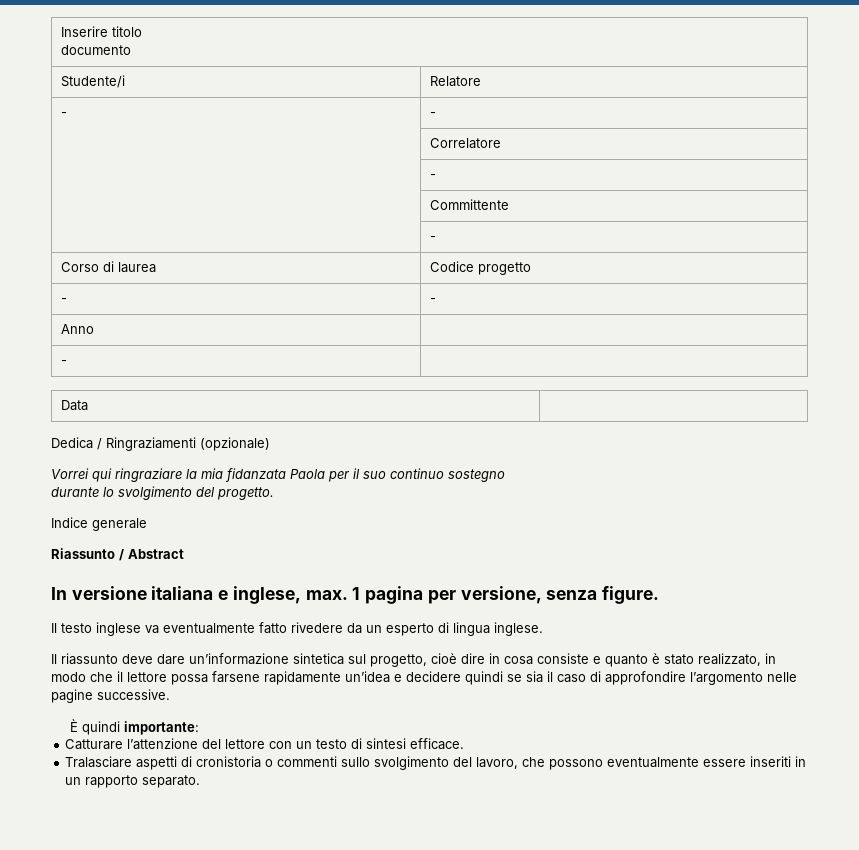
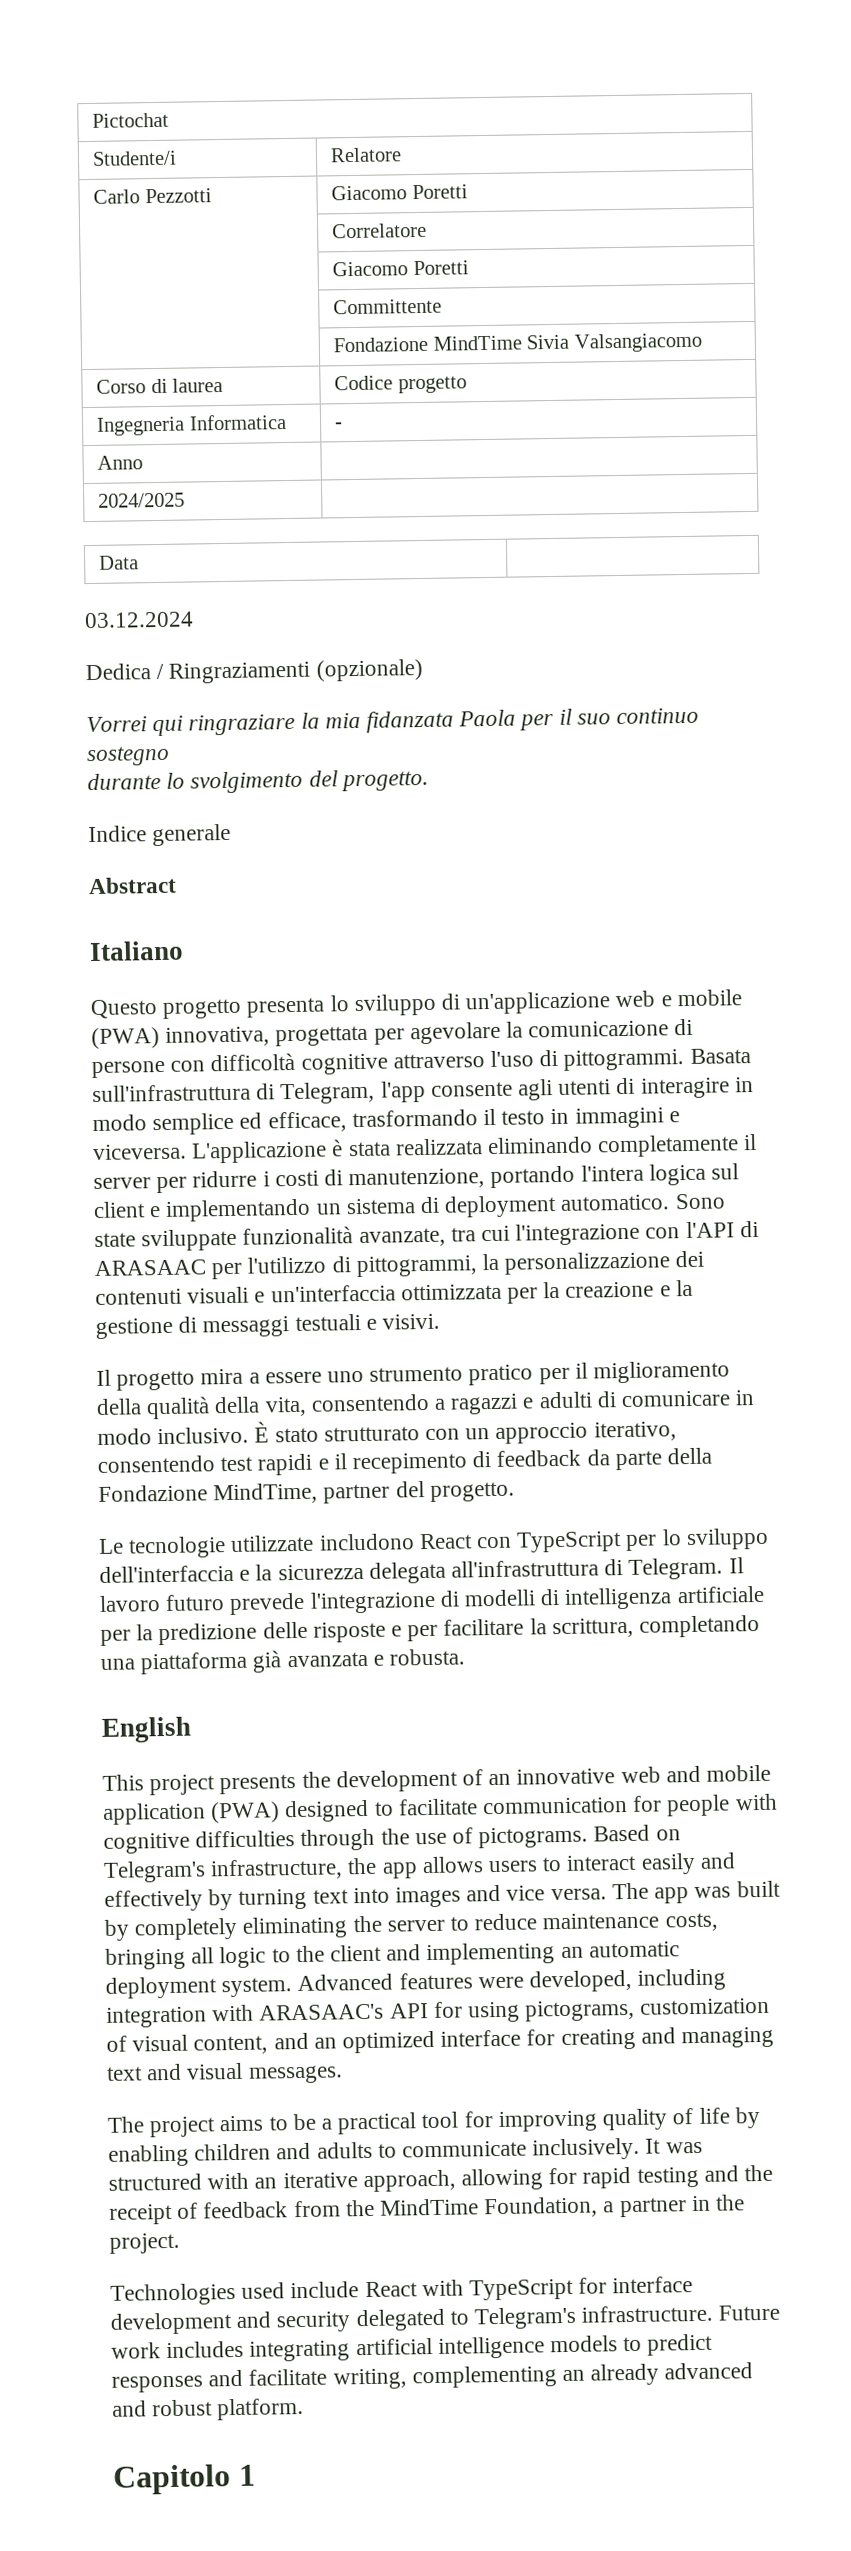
[60,26,142,37] [60,45,131,55] Inserire titolo // documento -> [92,112,170,128] Pictochat
[60,112,67,117] [429,112,436,117] - | - -> [93,188,212,204] [331,184,468,201] Carlo Pezzotti | Giacomo Poretti
[429,174,436,179] - -> [332,260,469,277] Giacomo Poretti
[429,236,436,241] - -> [333,332,702,353] Fondazione MindTime Sivia Valsangiacomo
[60,298,67,303] - -> [96,414,287,436] Ingegneria Informatica
[60,360,67,365] - -> [98,492,186,508] 2024/2025
(88, 405) none -> [84,611,194,629] // 03.12.2024
[51,548,124,561] Riassunto / -> (232, 835) none
[51,586,659,604] [51,622,543,636] [51,653,776,667] [51,671,797,685] [51,689,170,703] [69,719,199,735] [65,738,465,750] [65,756,807,770] [65,775,201,788] In versione italiana e inglese, max. 1 pagina per versione, senza figure. // Il testo inglese va eventualmente fatto rivedere da un esperto di lingua inglese. // Il riassunto deve dare un’informazione sintetica sul progetto, cioè dire in cosa consiste e quanto è stato realizzato, in modo che il lettore possa farsene rapidamente un’idea e decidere quindi se sia il caso di approfondire l’argomento nelle pagine successive. // È quindi importante: // Catturare l’attenzione del lettore con un testo di sintesi efficace. // Tralasciare aspetti di cronistoria o commenti sullo svolgimento del lavoro, che possono eventualmente essere inseriti in un rapporto separato. -> [89,940,184,962] [90,989,742,1020] [91,1018,694,1050] [91,1048,751,1079] [92,1077,754,1105] [92,1107,680,1136] [92,1133,758,1164] [93,1163,740,1194] [93,1193,726,1222] [94,1220,759,1252] [94,1250,705,1280] [95,1279,693,1306] [95,1313,441,1340] [96,1360,731,1391] [96,1390,756,1420] [97,1421,677,1445] [97,1447,713,1476] [98,1481,515,1505] [98,1527,769,1559] [99,1557,744,1584] [99,1585,764,1616] [100,1614,761,1646] [100,1648,466,1675] [101,1716,192,1743] [102,1764,772,1796] [102,1793,778,1825] [103,1824,681,1854] [103,1852,736,1883] [104,1880,781,1912] [104,1912,718,1941] [105,1941,680,1970] [105,1968,727,1999] [106,1997,771,2028] [106,2026,775,2055] [106,2062,343,2084] [107,2107,760,2138] [108,2137,703,2167] [108,2164,774,2193] [109,2194,746,2225] [109,2232,180,2254] [110,2276,694,2306] [110,2304,781,2335] [111,2333,714,2362] [111,2362,754,2393] [112,2397,305,2421] [113,2464,256,2495] Italiano // Questo progetto presenta lo sviluppo di un'applicazione web e mobile (PWA) innovativa, progettata per agevolare la comunicazione di persone con difficoltà cognitive attraverso l'uso di pittogrammi. Basata sull'infrastruttura di Telegram, l'app consente agli utenti di interagire in modo semplice ed efficace, trasformando il testo in immagini e viceversa. L'applicazione è stata realizzata eliminando completamente il server per ridurre i costi di manutenzione, portando l'intera logica sul client e implementando un sistema di deployment automatico. Sono state sviluppate funzionalità avanzate, tra cui l'integrazione con l'API di ARASAAC per l'utilizzo di pittogrammi, la personalizzazione dei contenuti visuali e un'interfaccia ottimizzata per la creazione e la gestione di messaggi testuali e visivi. // Il progetto mira a essere uno strumento pratico per il miglioramento della qualità della vita, consentendo a ragazzi e adulti di comunicare in modo inclusivo. È stato strutturato con un approccio iterativo, consentendo test rapidi e il recepimento di feedback da parte della Fondazione MindTime, partner del progetto. // Le tecnologie utilizzate includono React con TypeScript per lo sviluppo dell'interfaccia e la sicurezza delegata all'infrastruttura di Telegram. Il lavoro futuro prevede l'integrazione di modelli di intelligenza artificiale per la predizione delle risposte e per facilitare la scrittura, completando una piattaforma già avanzata e robusta. // English // This project presents the development of an innovative web and mobile application (PWA) designed to facilitate communication for people with cognitive difficulties through the use of pictograms. Based on Telegram's infrastructure, the app allows users to interact easily and effectively by turning text into images and vice versa. The app was built by completely eliminating the server to reduce maintenance costs, bringing all logic to the client and implementing an automatic deployment system. Advanced features were developed, including integration with ARASAAC's API for using pictograms, customization of visual content, and an optimized interface for creating and managing text and visual messages. // The project aims to be a practical tool for improving quality of life by enabling children and adults to communicate inclusively. It was structured with an iterative approach, allowing for rapid testing and the receipt of feedback from the MindTime Foundation, a partner in the project. // Technologies used include React with TypeScript for interface development and security delegated to Telegram's infrastructure. Future work includes integrating artificial intelligence models to predict responses and facilitate writing, complementing an already advanced and robust platform. // Capitolo 1

